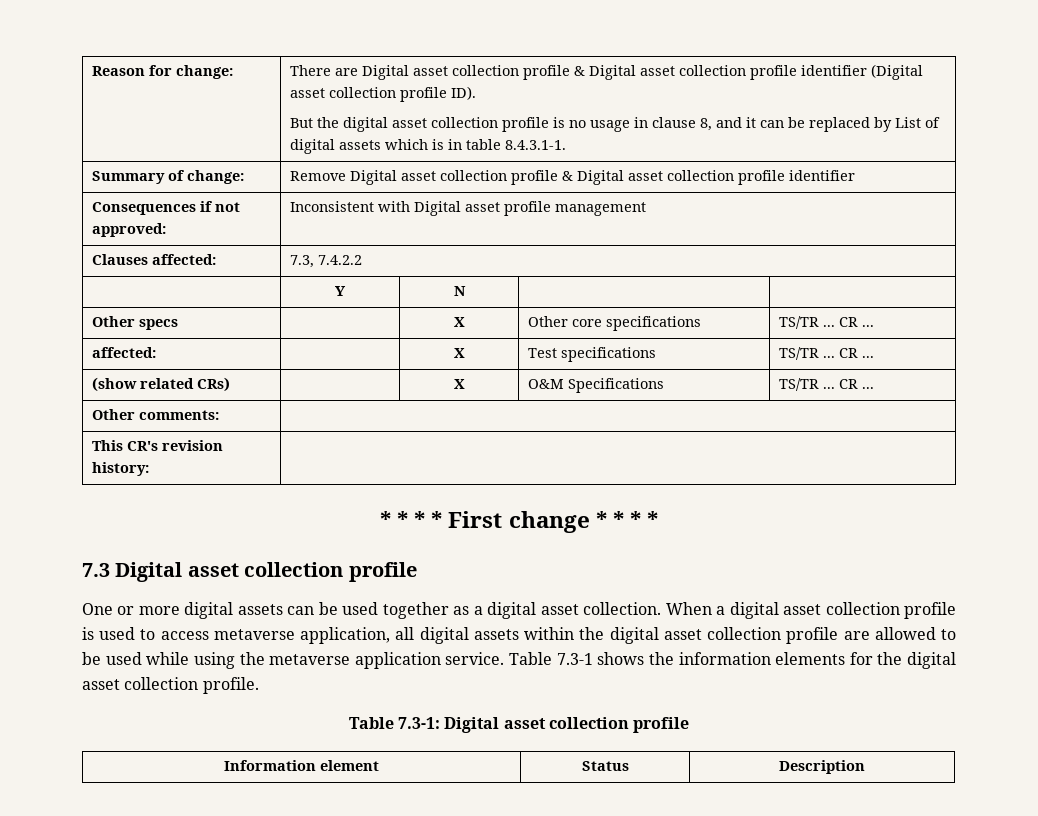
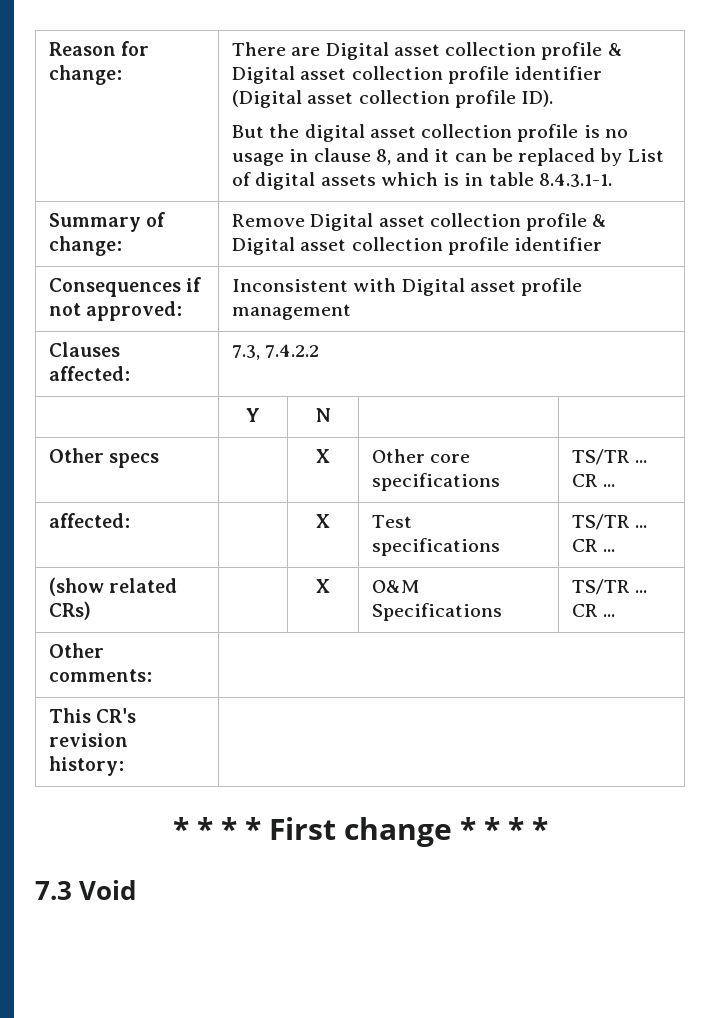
[115,562,417,582] [82,602,957,619] [82,627,957,644] [82,652,956,669] [82,677,259,694] [348,717,690,733] [224,760,379,771] [581,761,629,771] [779,760,865,774] Digital asset collection profile // One or more digital assets can be used together as a digital asset collection. When a digital asset collection profile is used to access metaverse application, all digital assets within the digital asset collection profile are allowed to be used while using the metaverse application service. Table 7.3-1 shows the information elements for the digital asset collection profile. // Table 7.3-1: Digital asset collection profile // Information element | Status | Description -> [79,880,137,900] Void

